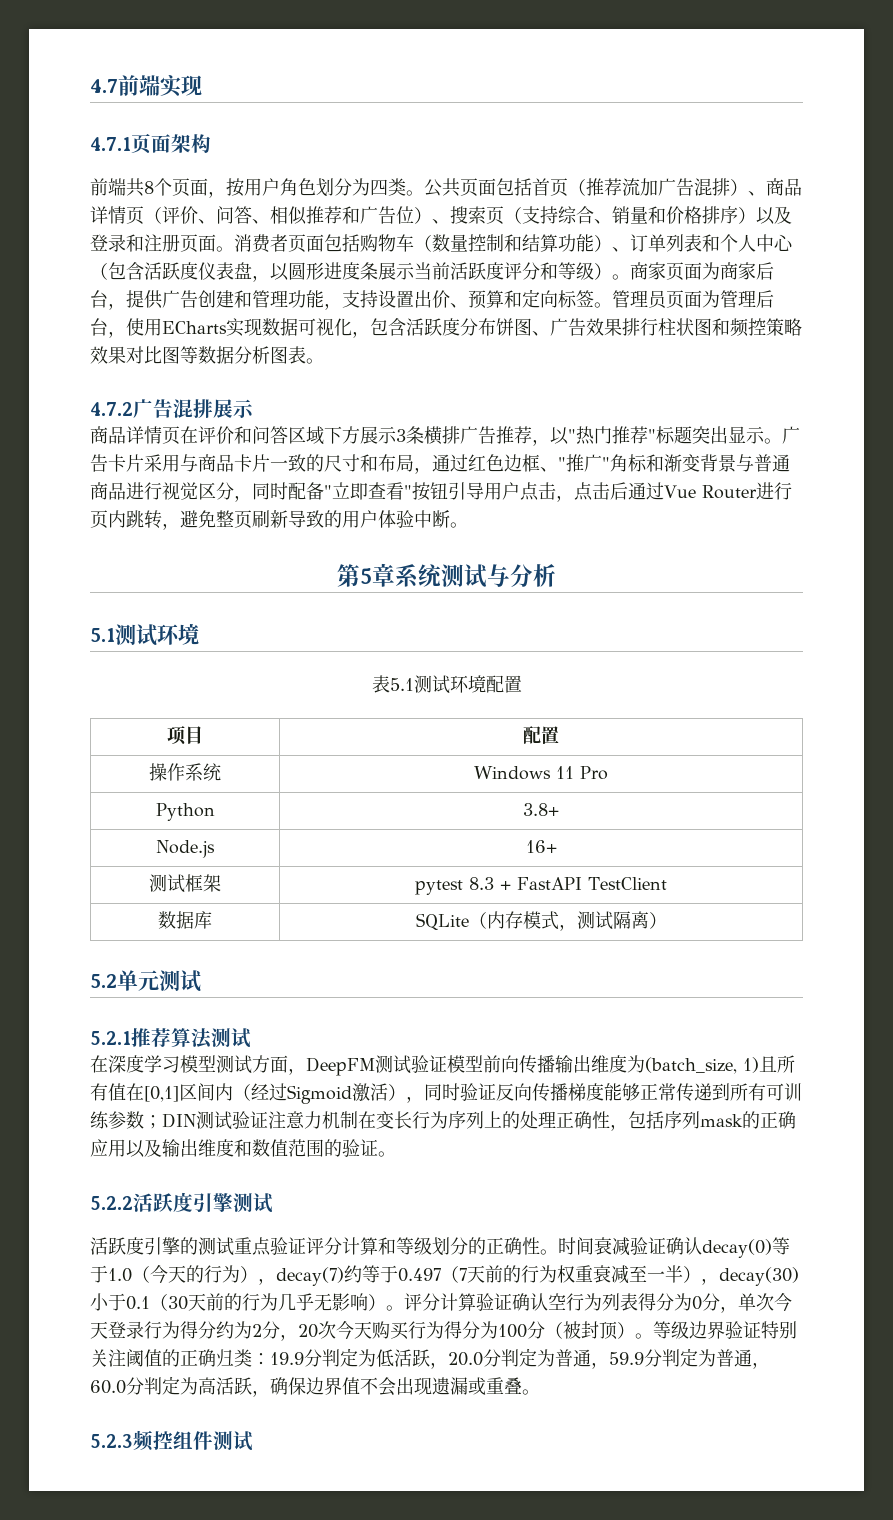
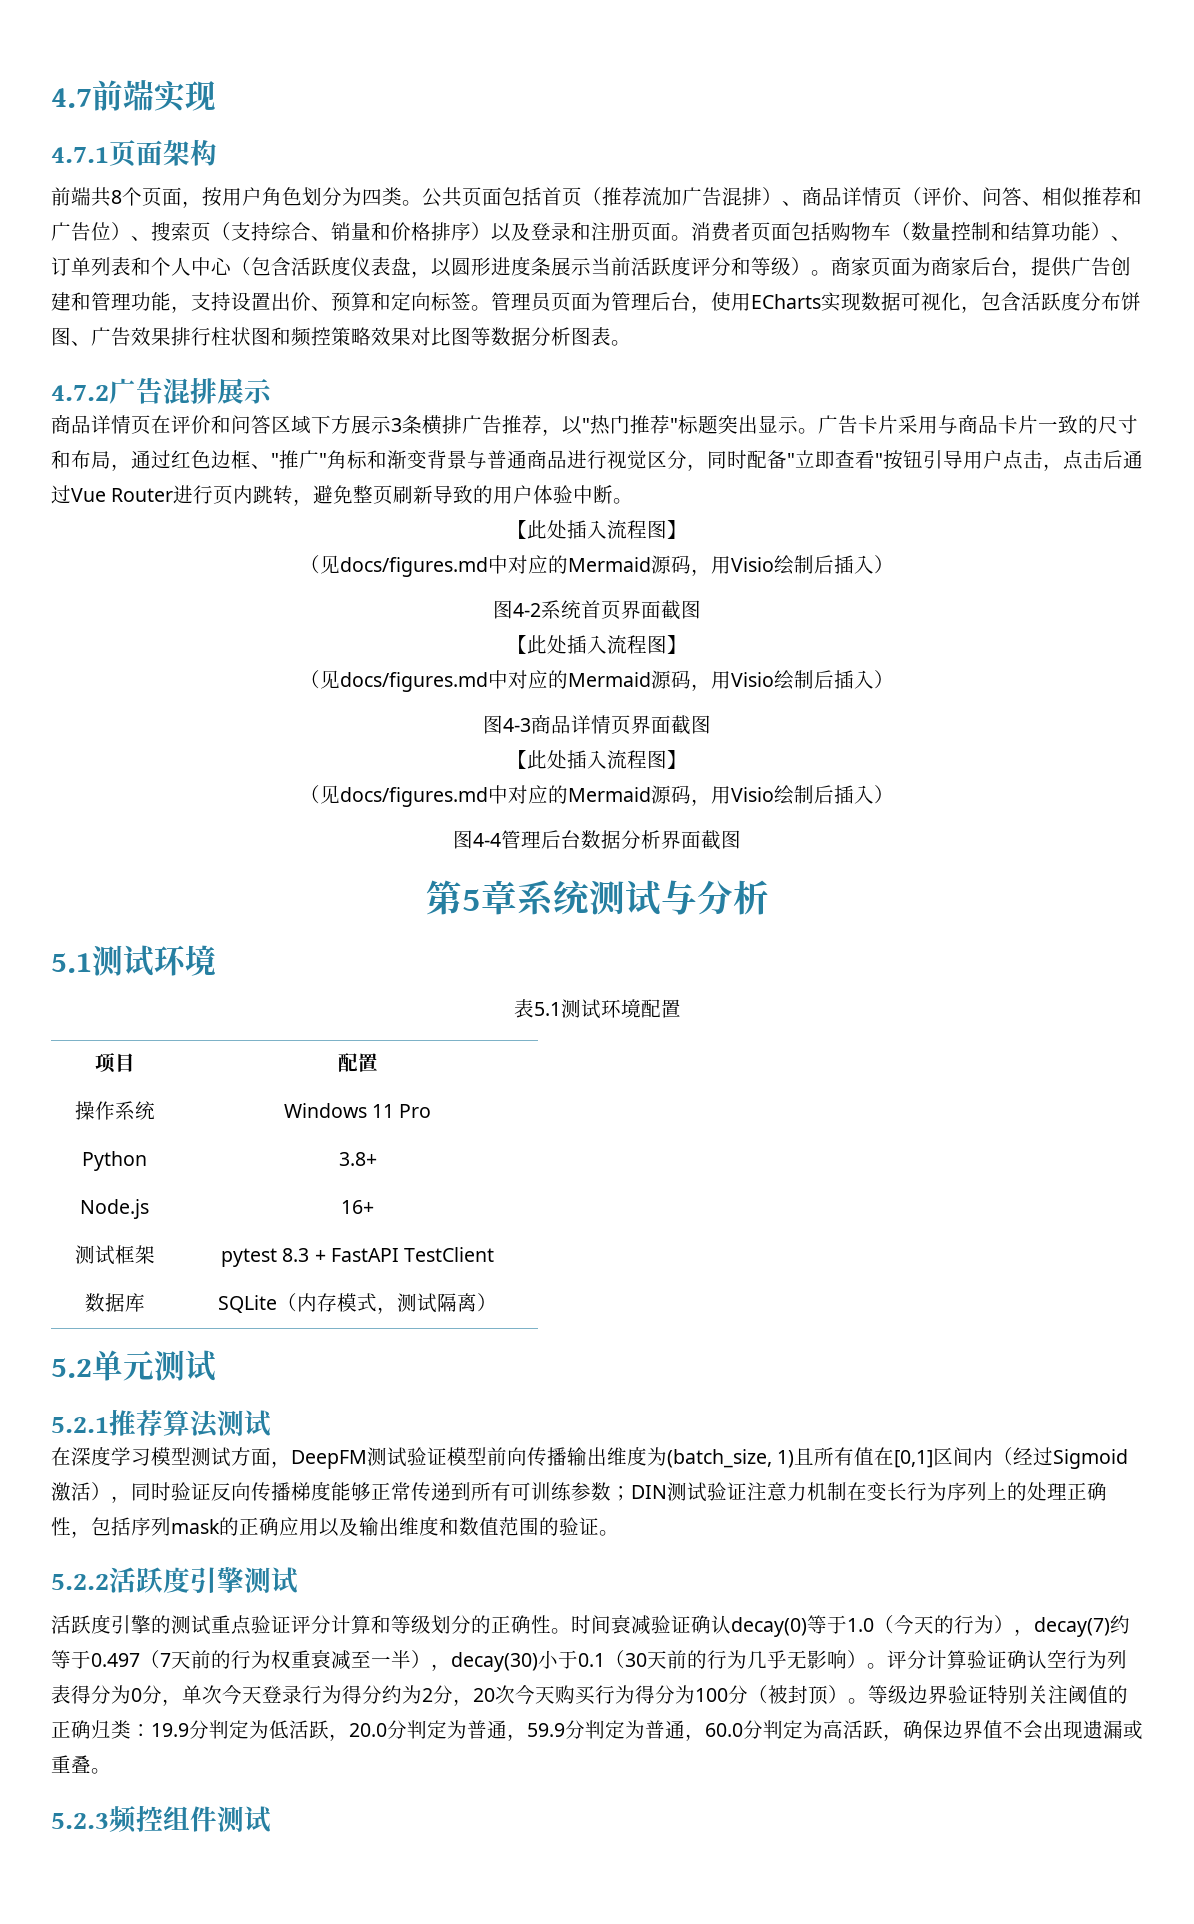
(468, 525) none -> [507,520,687,539] [300,555,894,577] [493,600,701,620] [507,635,687,654] [300,670,894,692] [483,715,711,735] [507,750,687,769] [300,785,894,807] [453,830,741,850] // 【此处插入流程图】 // （见docs/figures.md中对应的Mermaid源码，用Visio绘制后插入） // 图4-2系统首页界面截图 // 【此处插入流程图】 // （见docs/figures.md中对应的Mermaid源码，用Visio绘制后插入） // 图4-3商品详情页界面截图 // 【此处插入流程图】 // （见docs/figures.md中对应的Mermaid源码，用Visio绘制后插入） // 图4-4管理后台数据分析界面截图

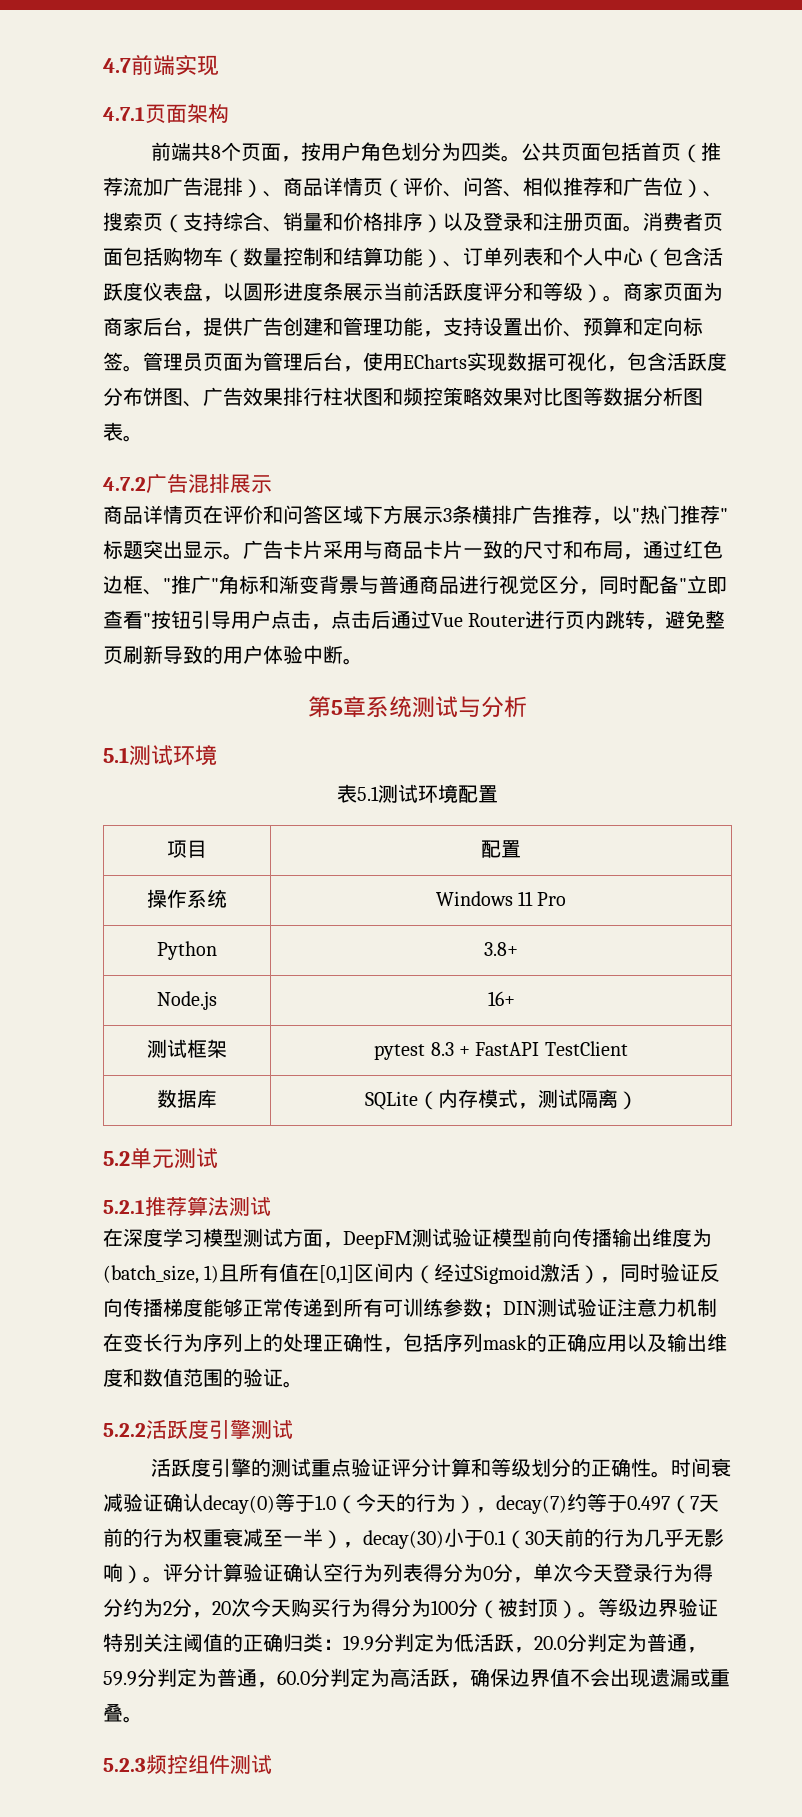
[507,520,687,539] [300,555,894,577] [493,600,701,620] [507,635,687,654] [300,670,894,692] [483,715,711,735] [507,750,687,769] [300,785,894,807] [453,830,741,850] // 【此处插入流程图】 // （见docs/figures.md中对应的Mermaid源码，用Visio绘制后插入） // 图4-2系统首页界面截图 // 【此处插入流程图】 // （见docs/figures.md中对应的Mermaid源码，用Visio绘制后插入） // 图4-3商品详情页界面截图 // 【此处插入流程图】 // （见docs/figures.md中对应的Mermaid源码，用Visio绘制后插入） // 图4-4管理后台数据分析界面截图 -> (363, 661) none

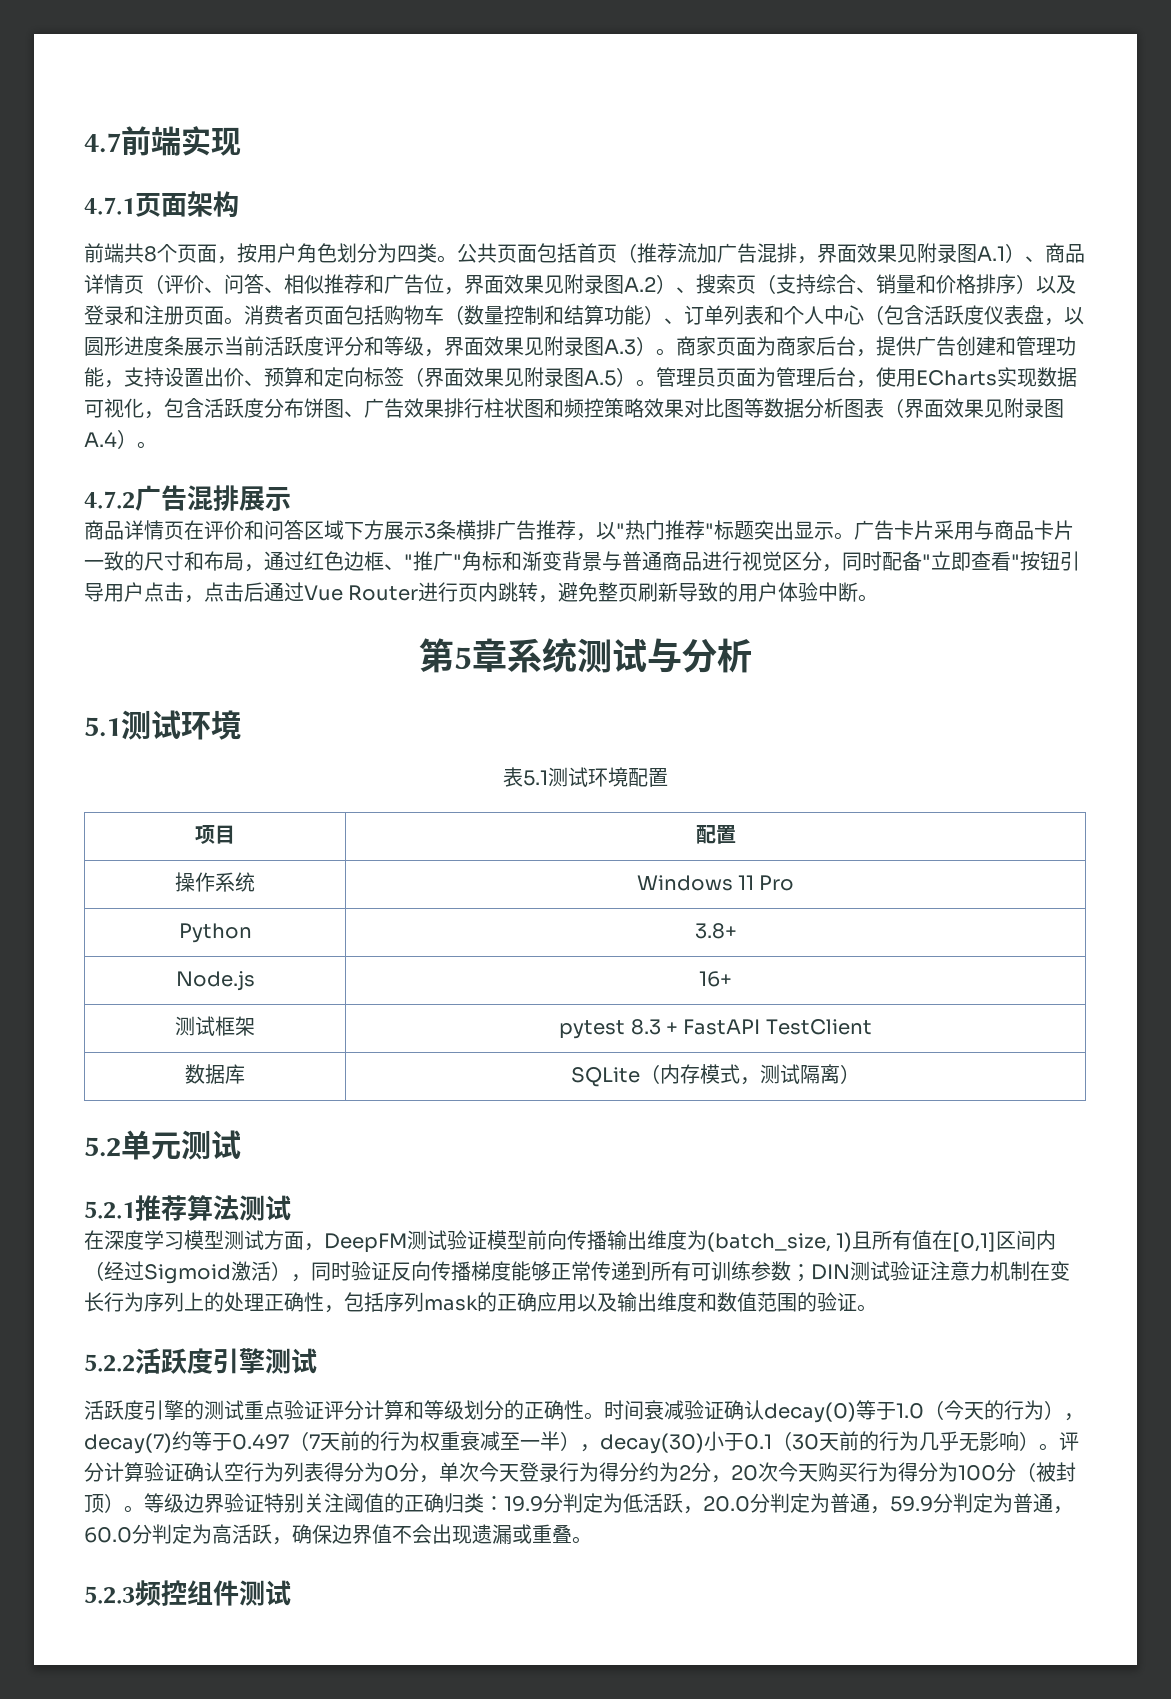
(243, 186) none -> [797,243,1005,264] ，界面效果见附录图A.1
(683, 186) none -> [444,274,656,295] ，界面效果见附录图A.2
(583, 291) none -> [424,336,636,357] ，界面效果见附录图A.3
(123, 361) none -> [404,367,636,387] （界面效果见附录图A.5）
(123, 431) none -> [884,398,1064,418] [84,429,137,449] （界面效果见附录图A.4）

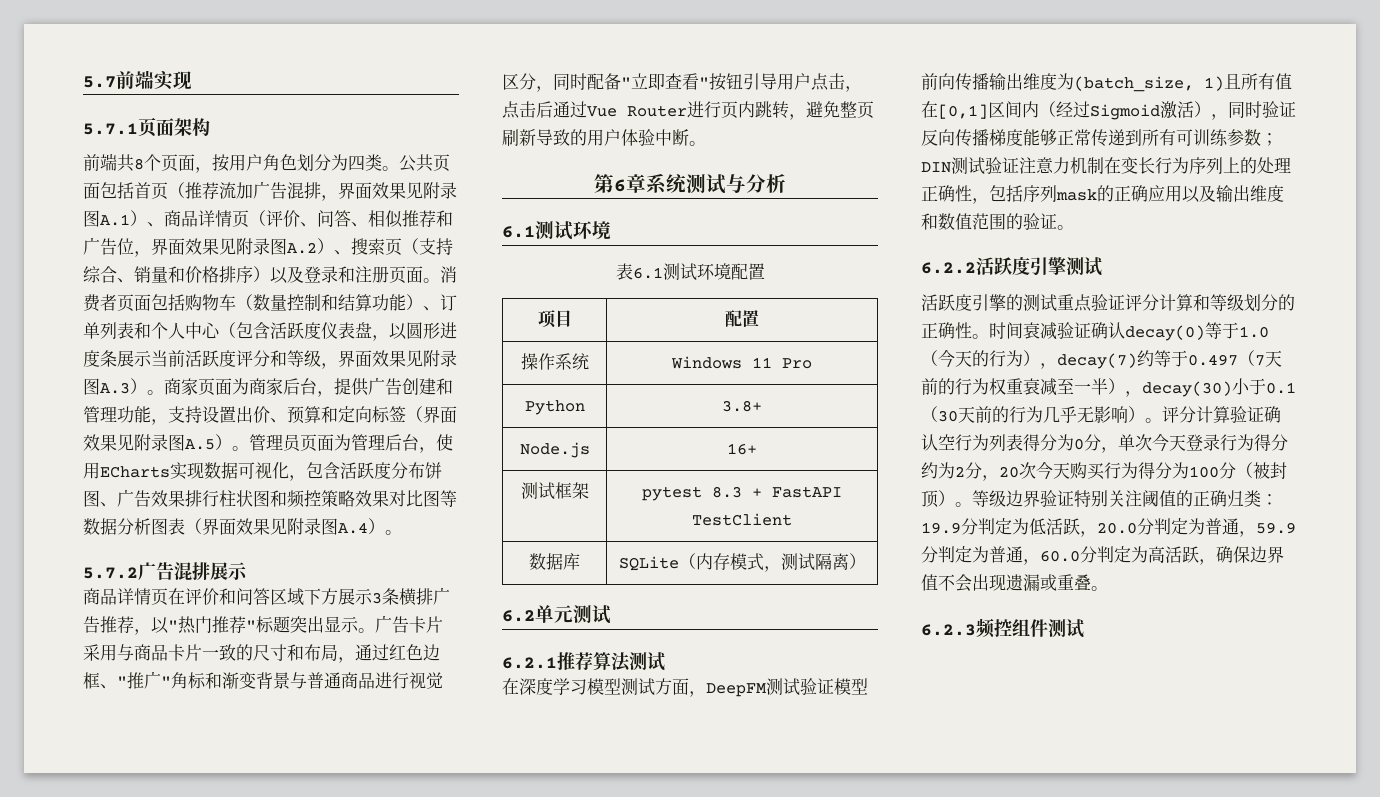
[84,133,121,153] 4.7 -> [83,76,116,88] 5.7
[84,197,135,215] 4.7.1 -> [83,123,138,135] 5.7.1
[84,491,135,509] 4.7.2 -> [83,567,138,579] 5.7.2
[453,647,472,669] 5 -> [614,179,626,192] 6
[84,717,121,737] 5.1 -> [502,225,535,238] 6.1
[522,770,548,786] 5.1 -> [632,267,663,279] 6.1
[84,1137,121,1157] 5.2 -> [502,610,535,622] 6.2
[84,1201,135,1219] 5.2.1 -> [502,657,557,669] 6.2.1
[84,1354,135,1372] 5.2.2 -> [921,262,976,274] 6.2.2
[84,1586,135,1604] 5.2.3 -> [921,624,976,636] 6.2.3

